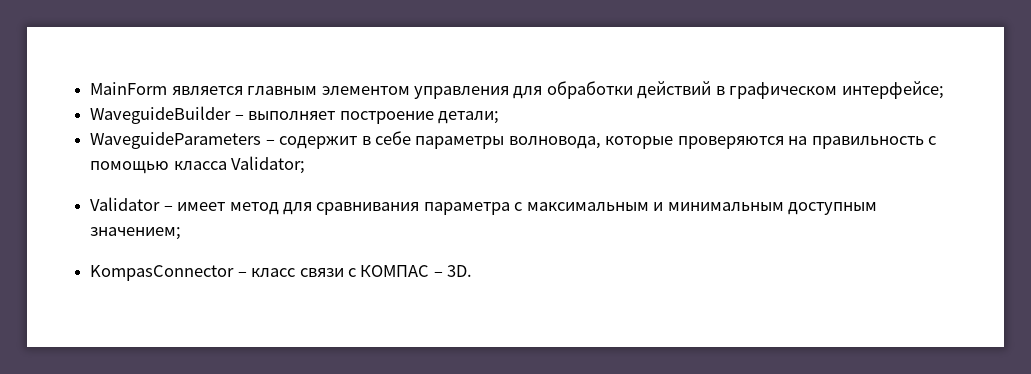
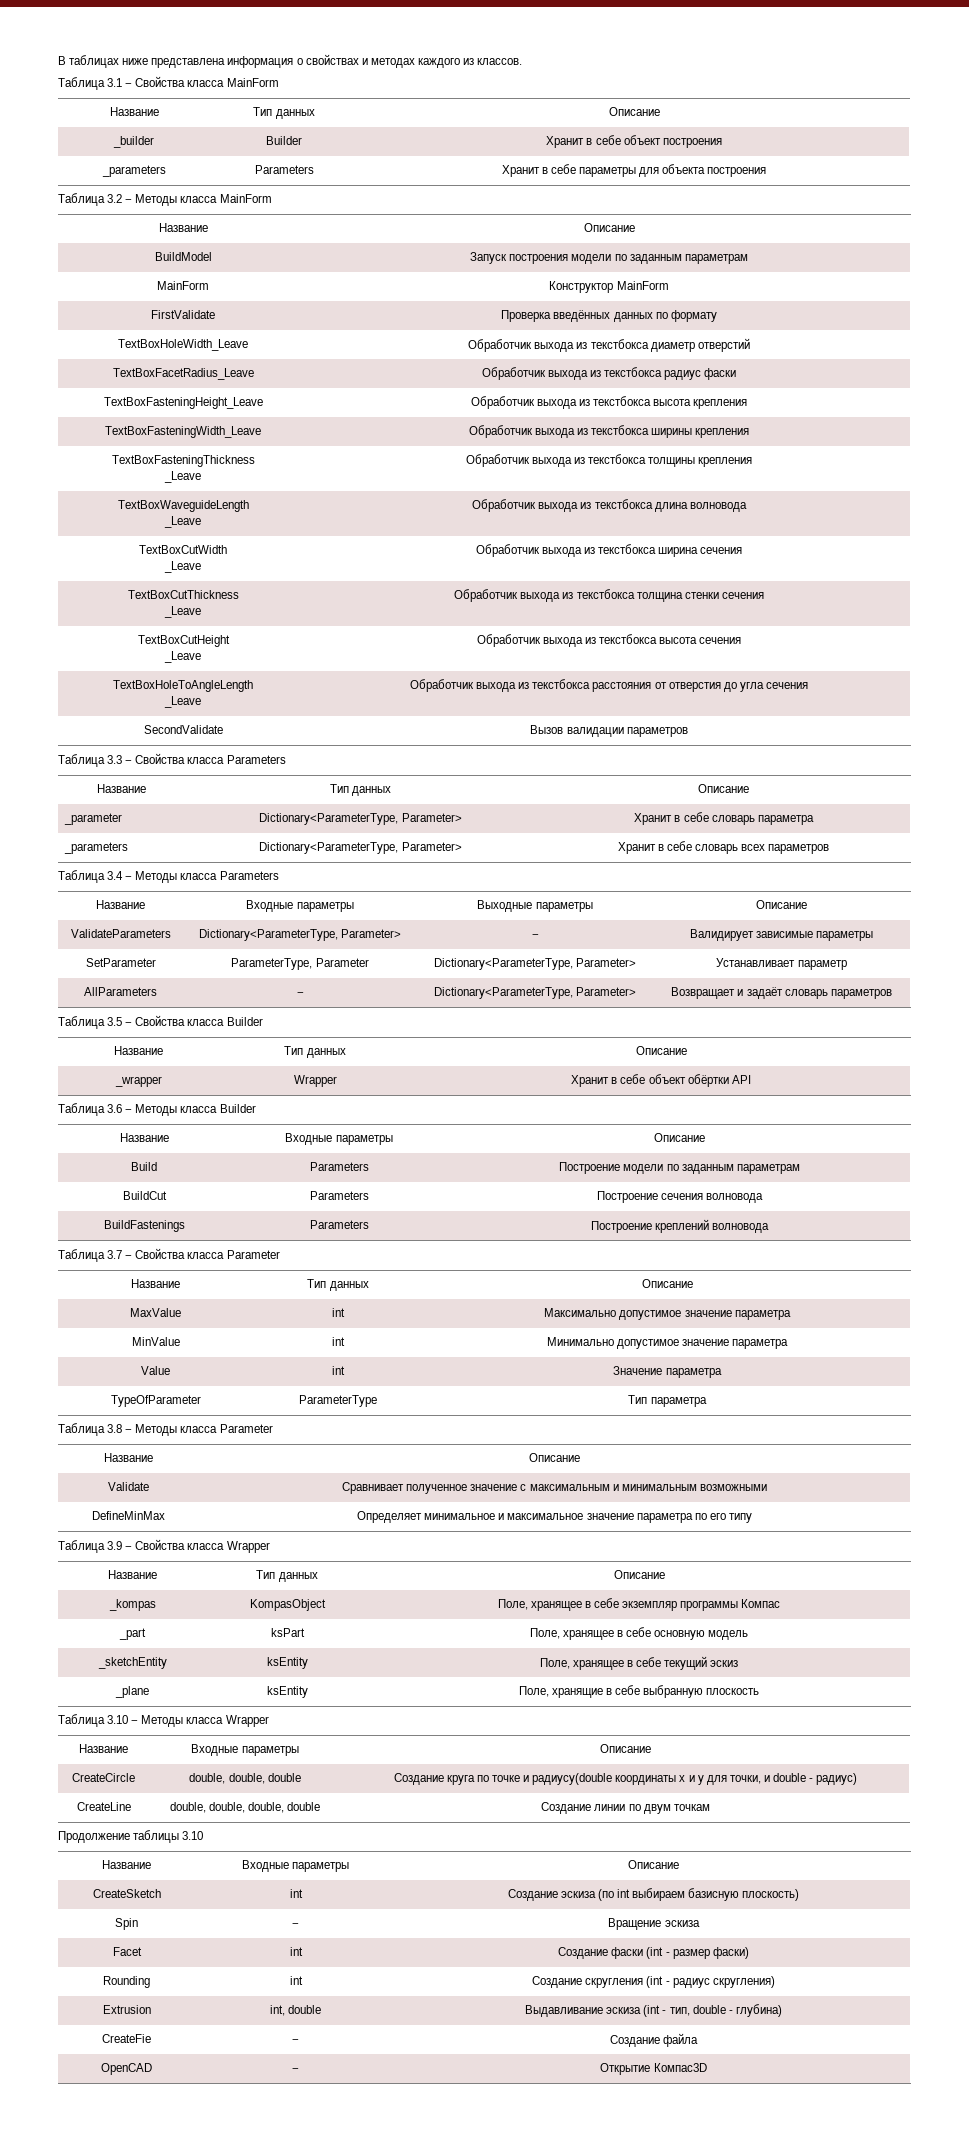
[90,81,944,99] [90,106,499,124] [90,131,937,149] [90,156,306,174] [90,197,878,215] [90,227,182,240] [90,265,473,281] MainForm является главным элементом управления для обработки действий в графическом интерфейсе; // WaveguideBuilder – выполняет построение детали; // WaveguideParameters – содержит в себе параметры волновода, которые проверяются на правильность с помощью класса Validator; // Validator – имеет метод для сравнивания параметра с максимальным и минимальным доступным значением; // KompasConnector – класс связи с КОМПАС – 3D. -> [58,54,523,68] [58,76,279,90] [109,107,159,116] [253,107,315,119] [608,107,660,116] [113,136,154,148] [266,136,302,145] [546,135,722,148] [101,165,166,177] [254,165,314,174] [501,164,767,177] [58,193,272,206] [158,223,208,232] [583,223,635,232] [154,252,212,261] [470,252,748,264] [157,281,209,290] [549,281,669,293] [151,310,215,319] [501,310,717,322] [118,339,248,351] [468,338,750,352] [112,368,254,380] [481,367,737,380] [103,397,263,409] [470,396,748,409] [105,426,261,438] [468,425,750,438] [111,455,255,467] [164,471,201,483] [465,454,753,467] [117,500,249,512] [164,516,201,528] [472,499,747,512] [139,545,227,554] [164,561,201,573] [475,544,743,557] [127,590,239,599] [164,606,201,618] [454,589,764,602] [137,635,230,647] [164,651,201,663] [476,634,742,647] [113,680,253,692] [164,696,201,708] [410,679,808,692] [143,725,223,734] [530,725,688,737] [58,753,286,767] [97,784,146,793] [329,784,392,796] [698,784,749,793] [64,813,123,825] [259,813,462,825] [634,812,814,825] [64,842,129,854] [259,842,462,854] [617,841,830,854] [58,870,279,883] [96,900,145,909] [246,900,354,912] [477,900,593,912] [756,900,807,909] [70,929,171,938] [198,929,402,941] [531,934,539,938] [689,929,874,941] [85,958,156,967] [231,958,369,970] [433,958,637,970] [716,958,847,970] [84,987,157,996] [296,992,304,996] [433,987,637,999] [671,987,892,999] [58,1015,263,1029] [114,1046,163,1055] [284,1046,346,1058] [635,1046,687,1055] [114,1076,162,1087] [293,1075,337,1087] [571,1074,751,1087] [58,1103,256,1116] [119,1133,169,1142] [285,1133,393,1145] [654,1133,705,1142] [131,1162,157,1171] [309,1162,369,1171] [559,1162,800,1174] [122,1191,167,1200] [309,1191,369,1200] [596,1191,764,1203] [103,1220,185,1232] [309,1220,369,1229] [590,1219,770,1233] [58,1248,280,1262] [131,1279,180,1288] [307,1279,369,1291] [641,1279,693,1288] [130,1308,181,1317] [332,1308,345,1317] [544,1308,791,1320] [131,1337,180,1346] [332,1337,345,1346] [546,1337,789,1349] [141,1366,170,1375] [332,1366,345,1375] [613,1366,722,1378] [110,1395,201,1407] [299,1395,377,1407] [628,1395,707,1407] [58,1423,273,1436] [104,1453,153,1462] [529,1453,580,1462] [108,1482,149,1491] [342,1482,767,1494] [92,1511,165,1520] [357,1511,752,1523] [58,1539,270,1553] [108,1570,157,1579] [256,1570,318,1582] [613,1570,665,1579] [108,1599,156,1611] [249,1599,326,1611] [497,1598,781,1611] [119,1628,146,1640] [270,1628,305,1637] [529,1627,749,1640] [97,1657,167,1669] [266,1657,308,1669] [539,1656,739,1670] [115,1686,149,1698] [266,1686,308,1698] [518,1685,760,1698] [58,1714,269,1727] [79,1744,128,1753] [191,1744,299,1756] [600,1744,651,1753] [72,1773,135,1782] [189,1773,301,1784] [393,1773,858,1785] [76,1802,131,1811] [169,1802,321,1813] [541,1802,710,1814] [58,1830,204,1843] [102,1860,151,1869] [241,1860,350,1872] [628,1860,679,1869] [92,1889,161,1898] [289,1889,303,1898] [507,1888,800,1901] [115,1918,138,1930] [292,1923,299,1927] [608,1918,700,1930] [112,1947,142,1956] [289,1947,303,1956] [558,1947,749,1959] [103,1976,150,1988] [289,1976,303,1985] [532,1976,775,1988] [102,2005,151,2014] [269,2005,322,2016] [525,2004,782,2017] [102,2034,151,2043] [292,2039,299,2043] [609,2033,699,2047] [101,2063,152,2075] [292,2068,299,2072] [600,2063,707,2075] В таблицах ниже представлена информация о свойствах и методах каждого из классов. // Таблица 3.1 − Свойства класса MainForm // Название | Тип данных | Описание // _builder | Builder | Хранит в себе объект построения // _parameters | Parameters | Хранит в себе параметры для объекта построения // Таблица 3.2 − Методы класса MainForm // Название | Описание // BuildModel | Запуск построения модели по заданным параметрам // MainForm | Конструктор MainForm // FirstValidate | Проверка введённых данных по формату // TextBoxHoleWidth_Leave | Обработчик выхода из текстбокса диаметр отверстий // TextBoxFacetRadius_Leave | Обработчик выхода из текстбокса радиус фаски // TextBoxFasteningHeight_Leave | Обработчик выхода из текстбокса высота крепления // TextBoxFasteningWidth_Leave | Обработчик выхода из текстбокса ширины крепления // TextBoxFasteningThickness // _Leave | Обработчик выхода из текстбокса толщины крепления // TextBoxWaveguideLength // _Leave | Обработчик выхода из текстбокса длина волновода // TextBoxCutWidth // _Leave | Обработчик выхода из текстбокса ширина сечения // TextBoxCutThickness // _Leave | Обработчик выхода из текстбокса толщина стенки сечения // TextBoxCutHeight // _Leave | Обработчик выхода из текстбокса высота сечения // TextBoxHoleToAngleLength // _Leave | Обработчик выхода из текстбокса расстояния от отверстия до угла сечения // SecondValidate | Вызов валидации параметров // Таблица 3.3 − Свойства класса Parameters // Название | Тип данных | Описание // _parameter | Dictionary<ParameterType, Parameter> | Хранит в себе словарь параметра // _parameters | Dictionary<ParameterType, Parameter> | Хранит в себе словарь всех параметров // Таблица 3.4 − Методы класса Parameters // Название | Входные параметры | Выходные параметры | Описание // ValidateParameters | Dictionary<ParameterType, Parameter> | − | Валидирует зависимые параметры // SetParameter | ParameterType, Parameter | Dictionary<ParameterType, Parameter> | Устанавливает параметр // AllParameters | − | Dictionary<ParameterType, Parameter> | Возвращает и задаёт словарь параметров // Таблица 3.5 − Свойства класса Builder // Название | Тип данных | Описание // _wrapper | Wrapper | Хранит в себе объект обёртки API // Таблица 3.6 − Методы класса Builder // Название | Входные параметры | Описание // Build | Parameters | Построение модели по заданным параметрам // BuildCut | Parameters | Построение сечения волновода // BuildFastenings | Parameters | Построение креплений волновода // Таблица 3.7 − Свойства класса Parameter // Название | Тип данных | Описание // MaxValue | int | Максимально допустимое значение параметра // MinValue | int | Минимально допустимое значение параметра // Value | int | Значение параметра // TypeOfParameter | ParameterType | Тип параметра // Таблица 3.8 − Методы класса Parameter // Название | Описание // Validate | Сравнивает полученное значение с максимальным и минимальным возможными // DefineMinMax | Определяет минимальное и максимальное значение параметра по его типу // Таблица 3.9 − Свойства класса Wrapper // Название | Тип данных | Описание // _kompas | KompasObject | Поле, хранящее в себе экземпляр программы Компас // _part | ksPart | Поле, хранящее в себе основную модель // _sketchEntity | ksEntity | Поле, хранящее в себе текущий эскиз // _plane | ksEntity | Поле, хранящие в себе выбранную плоскость // Таблица 3.10 − Методы класса Wrapper // Название | Входные параметры | Описание // CreateCircle | double, double, double | Создание круга по точке и радиусу(double координаты x и y для точки, и double - радиус) // CreateLine | double, double, double, double | Создание линии по двум точкам // Продолжение таблицы 3.10 // Название | Входные параметры | Описание // CreateSketch | int | Создание эскиза (по int выбираем базисную плоскость) // Spin | − | Вращение эскиза // Facet | int | Создание фаски (int - размер фаски) // Rounding | int | Создание скругления (int - радиус скругления) // Extrusion | int, double | Выдавливание эскиза (int - тип, double - глубина) // CreateFie | − | Создание файла // OpenCAD | − | Открытие Компас3D

